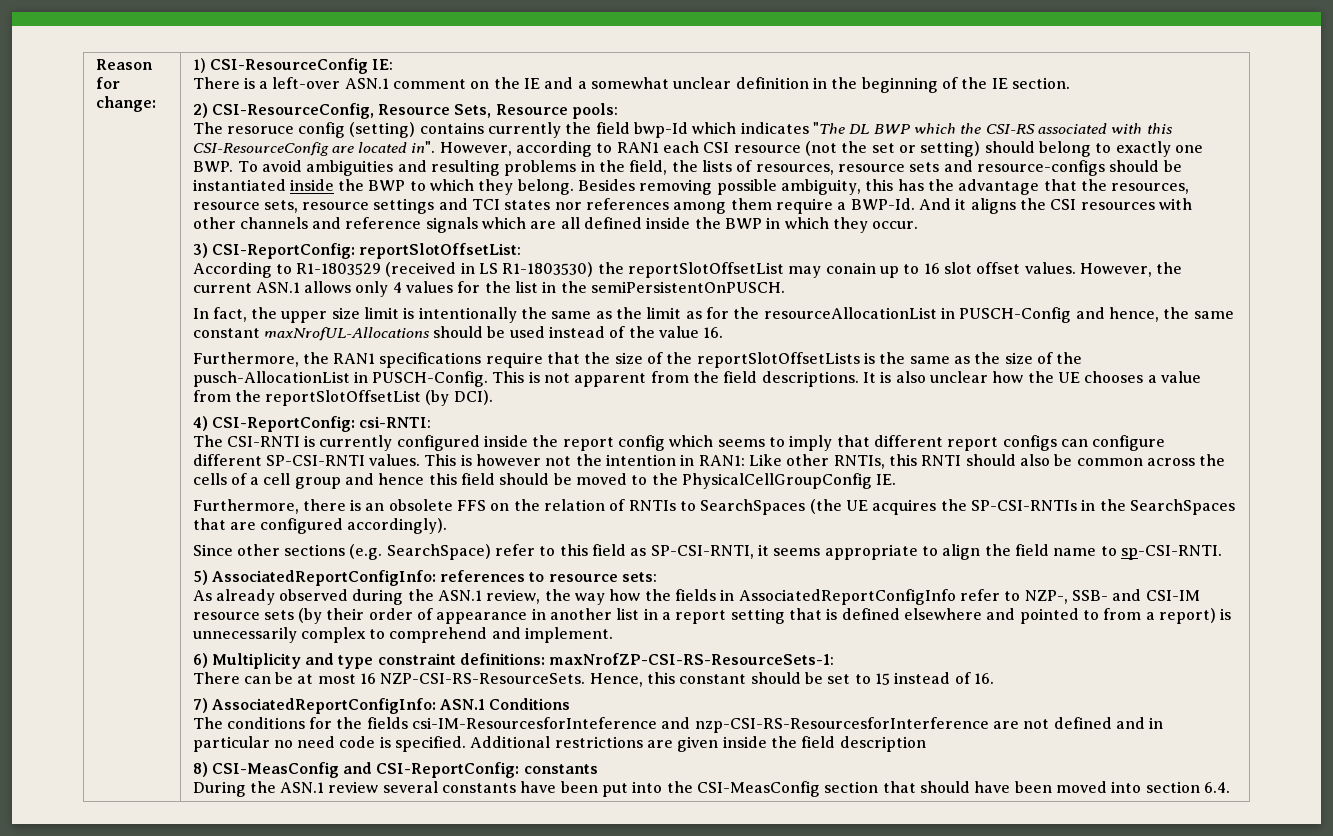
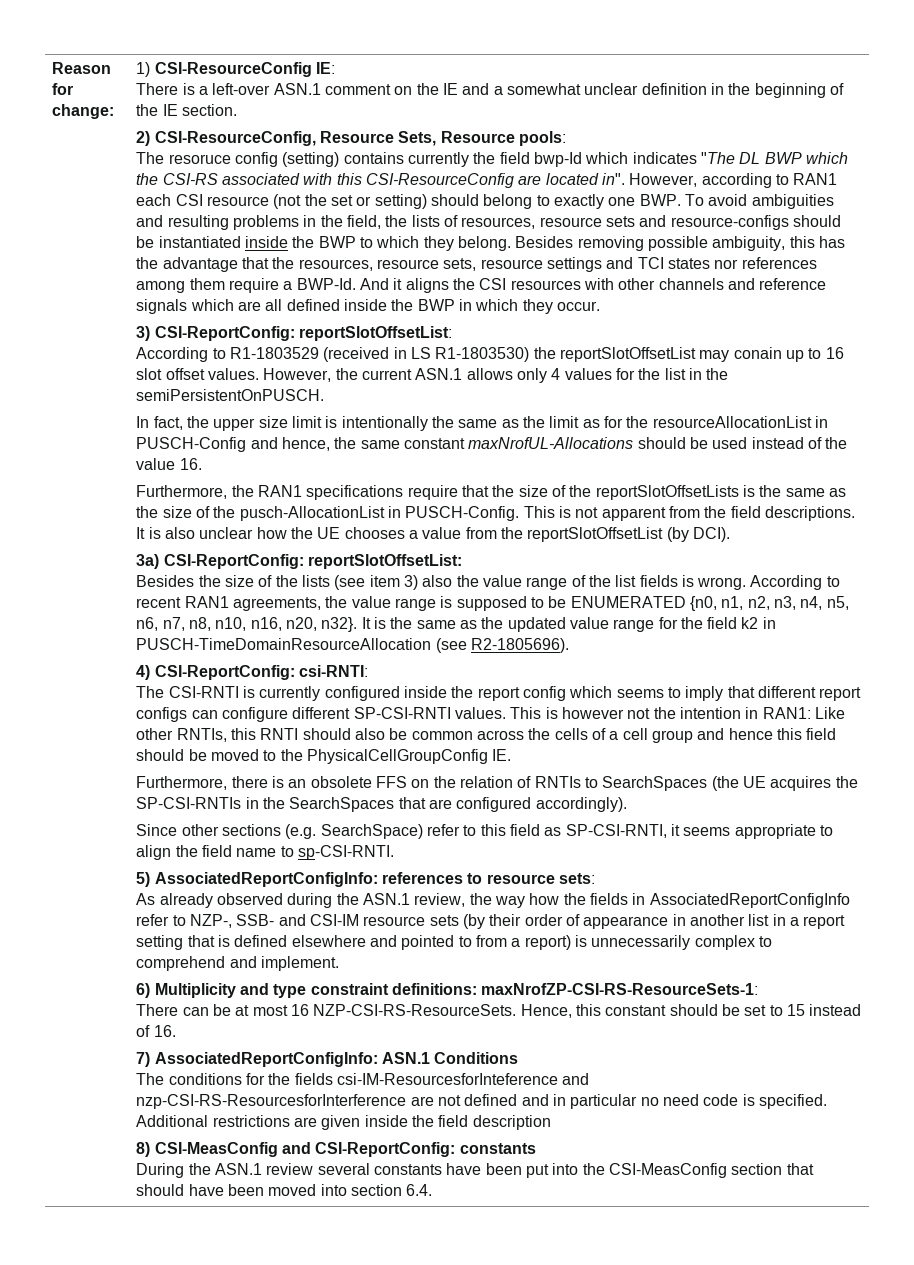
(493, 397) none -> [136,554,463,569] [136,575,840,590] [136,596,849,611] [136,617,776,632] [136,638,570,653] // 3a) CSI-ReportConfig: reportSlotOffsetList: // Besides the size of the lists (see item 3) also the value range of the list fields is wrong. According to recent RAN1 agreements, the value range is supposed to be ENUMERATED {n0, n1, n2, n3, n4, n5, n6, n7, n8, n10, n16, n20, n32}. It is the same as the updated value range for the field k2 in PUSCH-TimeDomainResourceAllocation (see R2-1805696).

